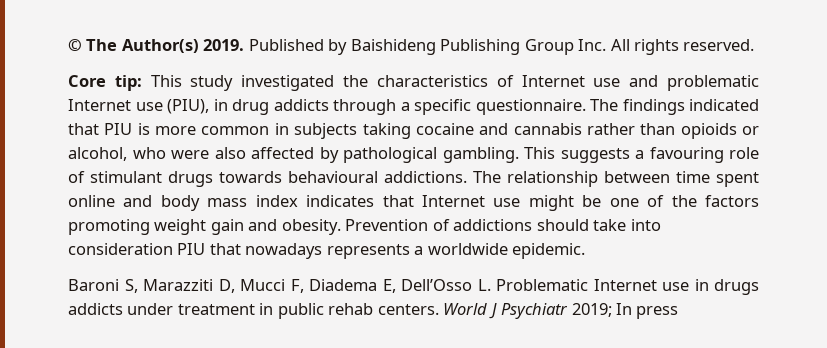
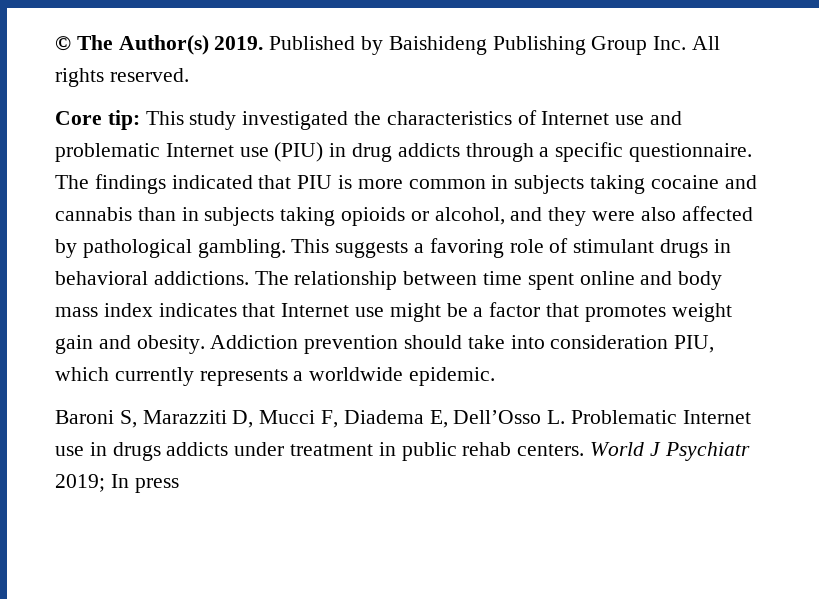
[167,99,209,114] (PIU), -> [274,142,324,162] (PIU)
[586,123,676,135] rather than -> [137,207,336,226] than in subjects taking
[132,147,166,159] who -> [510,207,587,226] and they
[649,147,724,163] favouring -> [429,238,504,258] favoring
[219,171,378,183] towards behavioural -> [713,239,731,253] [55,271,148,285] in behavioral
[609,195,760,207] [68,219,150,235] one of the factors promoting -> [473,302,666,322] a factor that promotes
[345,219,533,231] Prevention of addictions -> [210,335,399,354] Addiction prevention
[177,243,323,259] PIU that nowadays -> [674,335,715,353] [55,367,194,386] PIU, which currently

